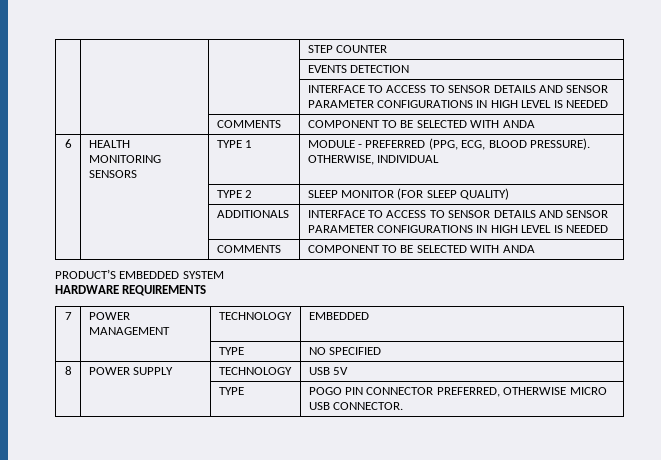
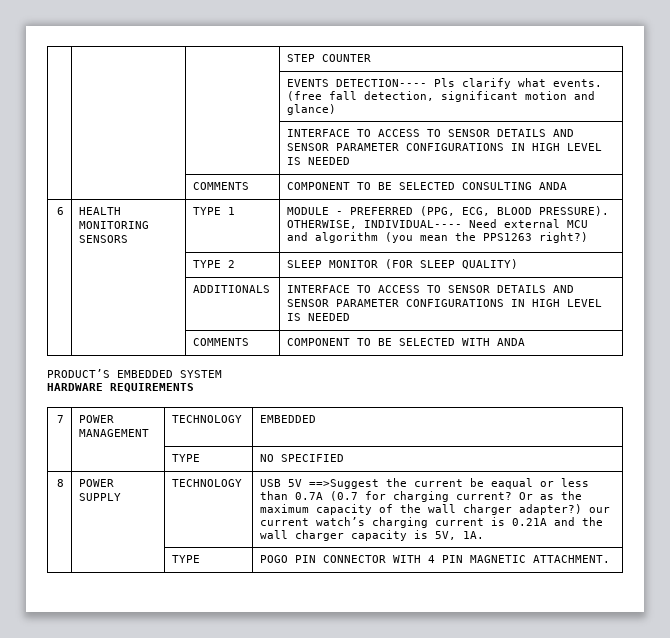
[350,65,410,73] DETECTION -> [336,78,603,89] [287,91,596,102] [287,104,337,115] DETECTION---- Pls clarify what events. (free fall detection, significant motion and glance)
[470,120,500,128] WITH -> [462,182,533,190] CONSULTING
[377,155,440,163] INDIVIDUAL -> [364,219,589,228] [287,232,589,243] INDIVIDUAL---- Need external MCU and algorithm (you mean the PPS1263 right?)
(349, 371) none -> [309,478,590,489] [260,491,583,502] [260,504,611,515] [260,517,604,528] [260,530,485,541] ==>Suggest the current be eaqual or less than 0.7A (0.7 for charging current? Or as the maximum capacity of the wall charger adapter?) our current watch’s charging current is 0.21A and the wall charger capacity is 5V, 1A.
[436,387,607,397] [308,402,404,410] PREFERRED, OTHERWISE MICRO USB CONNECTOR. -> [393,555,611,563] WITH 4 PIN MAGNETIC ATTACHMENT.

